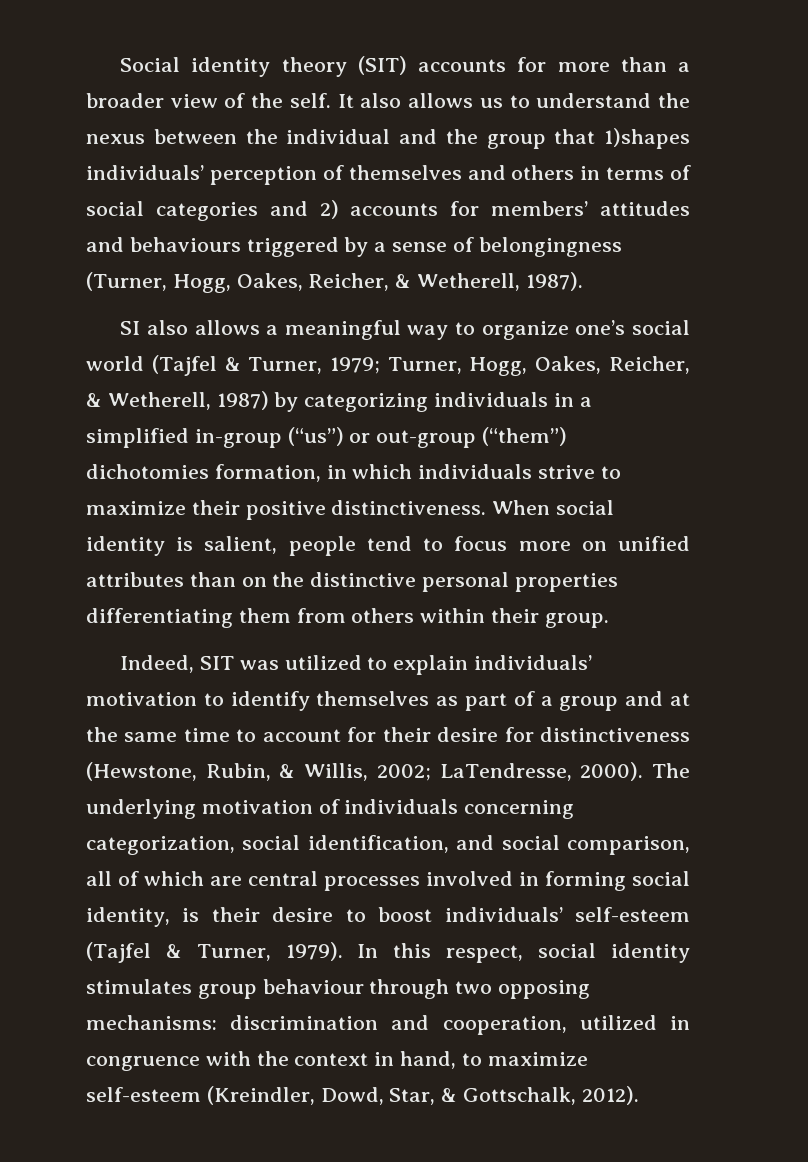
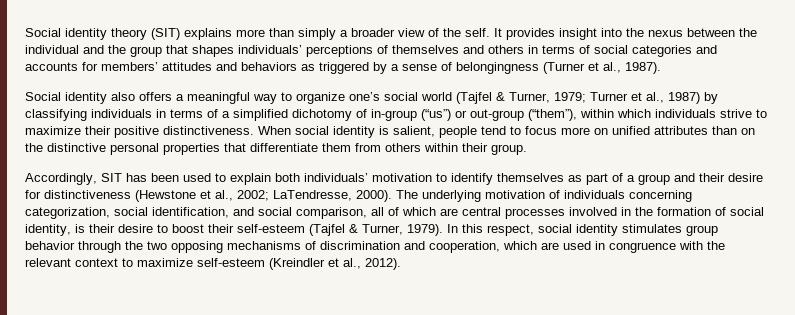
[418,57,547,72] accounts for -> [184,28,232,40] explains
(667, 64) none -> [298,28,336,40] simply
[360,93,652,108] also allows us to understand -> [506,28,622,40] provides insight into
[604,128,690,149] [86,165,317,185] 1)shapes individuals’ perception -> [192,45,373,57] shapes individuals’ perceptions
[319,200,339,219] 2) -> (717, 49) none
[129,237,241,252] behaviours -> [241,62,315,71] behaviors as
[86,272,583,293] [120,320,260,335] (Turner, Hogg, Oakes, Reicher, & Wetherell, 1987). // SI also allows -> [543,62,661,74] [25,92,172,104] (Turner et al., 1987). // Social identity also offers
[387,356,690,376] [86,392,211,410] Turner, Hogg, Oakes, Reicher, & Wetherell, -> [590,92,664,103] Turner et al.,
[304,393,429,412] categorizing -> [25,109,87,121] classifying
[579,397,592,407] [86,427,568,448] [86,464,347,482] a simplified in-group (“us”) or out-group (“them”) dichotomies formation, in -> [170,109,614,121] terms of a simplified dichotomy of in-group (“us”) or out-group (“them”), within
[86,608,233,628] differentiating -> [224,143,318,152] that differentiate
[120,655,362,673] Indeed, SIT was utilized -> [25,173,211,185] Accordingly, SIT has been used
(469, 665) none -> [275,173,300,182] both
[670,693,690,706] [86,727,690,742] [86,762,369,781] at the same time to account for their desire for distinctiveness (Hewstone, Rubin, & Willis, -> [699,173,763,182] [25,190,233,202] their desire for distinctiveness (Hewstone et al.,
[545,871,626,891] forming -> [635,207,726,216] the formation of
[444,907,563,922] individuals’ -> [208,224,234,233] their
[262,979,591,999] [86,1015,690,1035] [86,1051,588,1071] [86,1086,577,1105] behaviour through two opposing mechanisms: discrimination and cooperation, utilized in congruence with the context in hand, to maximize self-esteem (Kreindler, Dowd, Star, & Gottschalk, -> [25,241,725,253] [25,258,361,270] behavior through the two opposing mechanisms of discrimination and cooperation, which are used in congruence with the relevant context to maximize self-esteem (Kreindler et al.,

